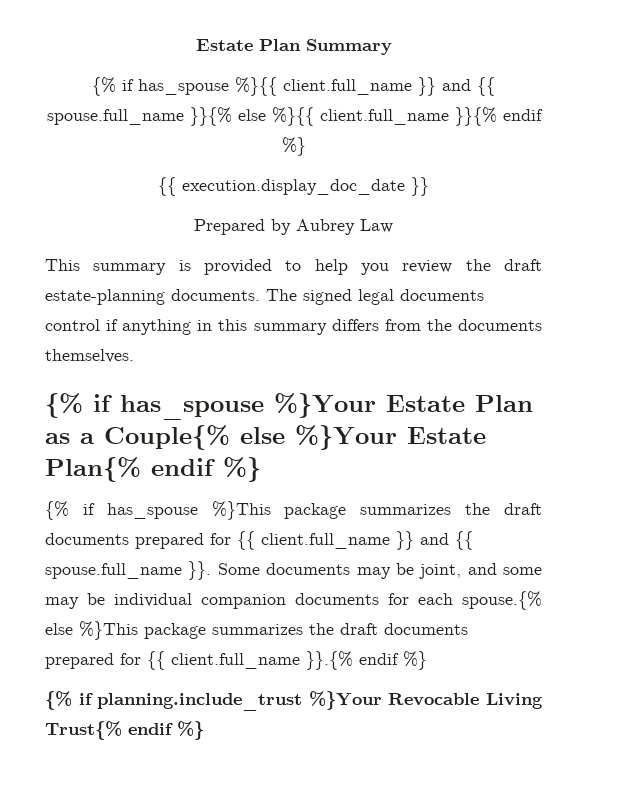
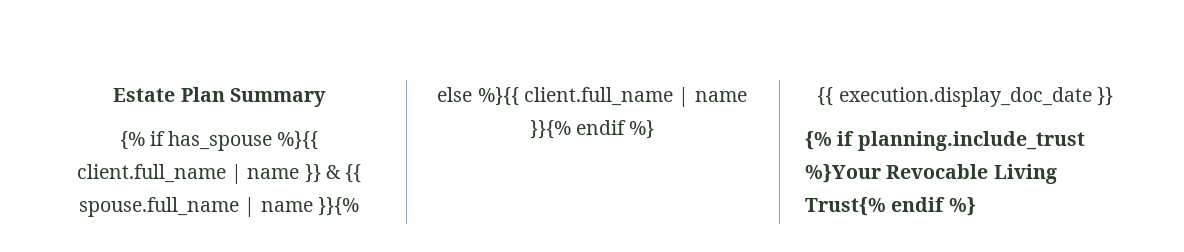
[418,77,495,96] [46,109,184,125] }} and {{ spouse.full_name -> [231,164,362,184] [79,197,313,217] | name }} & {{ spouse.full_name | name
(449, 117) none -> [678,87,747,107] | name
[194,219,393,235] [45,259,542,275] [45,289,484,305] [45,319,542,335] [45,349,134,363] [45,393,533,420] [45,425,486,450] [45,457,261,482] [45,501,542,520] [45,531,473,550] [45,561,542,580] [45,591,542,610] [45,621,468,640] [45,651,427,670] // Prepared by Aubrey Law // This summary is provided to help you review the draft estate-planning documents. The signed legal documents control if anything in this summary differs from the documents themselves. // {% if has_spouse %}Your Estate Plan as a Couple{% else %}Your Estate Plan{% endif %} // {% if has_spouse %}This package summarizes the draft documents prepared for {{ client.full_name }} and {{ spouse.full_name }}. Some documents may be joint, and some may be individual companion documents for each spouse.{% else %}This package summarizes the draft documents prepared for {{ client.full_name }}.{% endif %} -> (1113, 96) none

